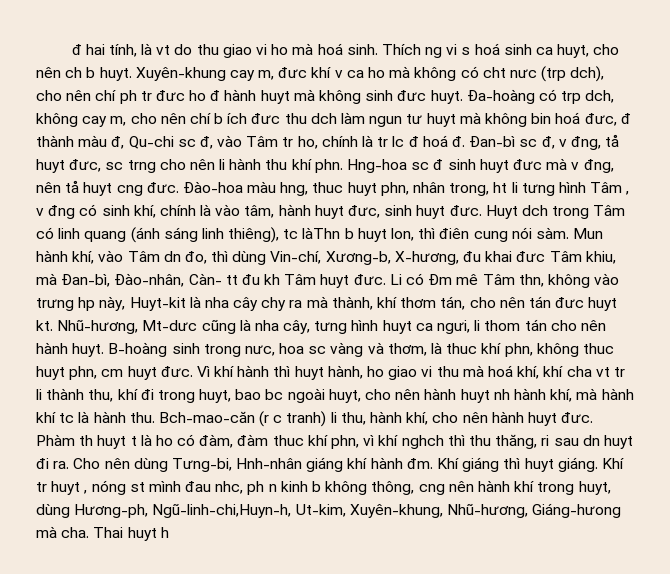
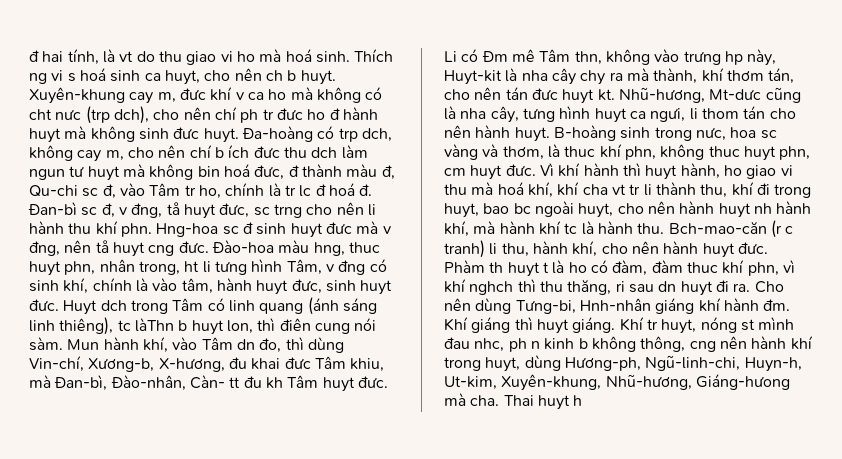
[590,182,630,195] Tâm , -> [286,259,322,275] Tâm,
[51,481,88,495] huyt , -> [661,319,697,334] huyt,
[152,503,292,518] Ngũ-linh-chi,Huyn-h, -> [645,355,802,372] Ngũ-linh-chi, Huyn-h,

